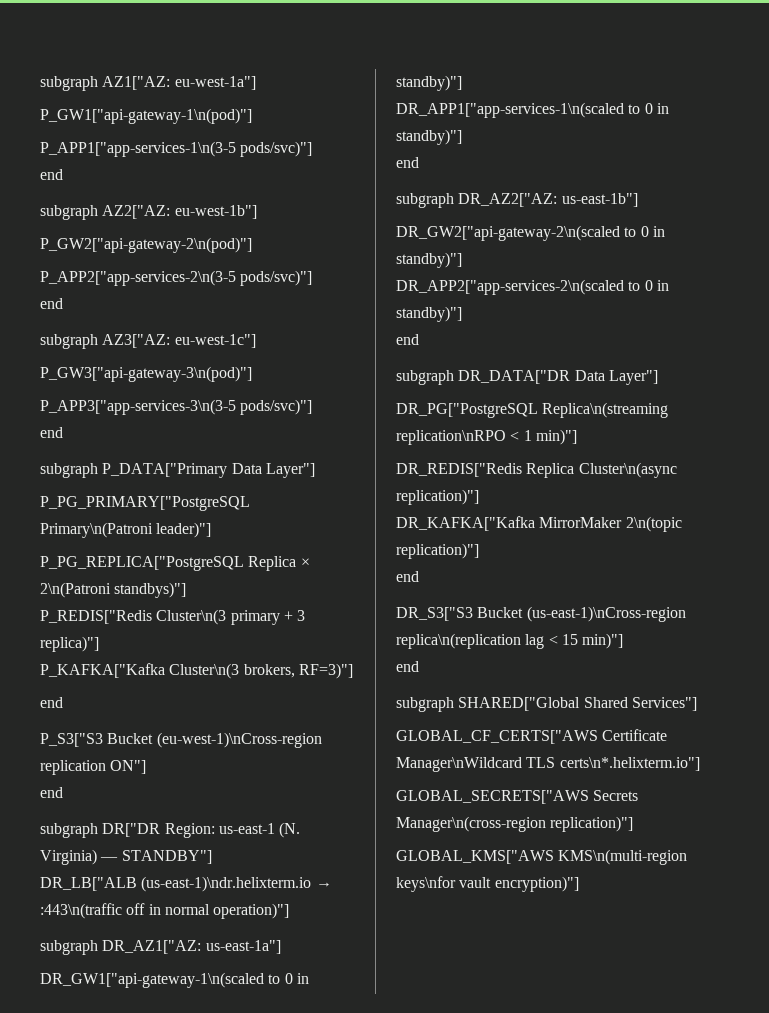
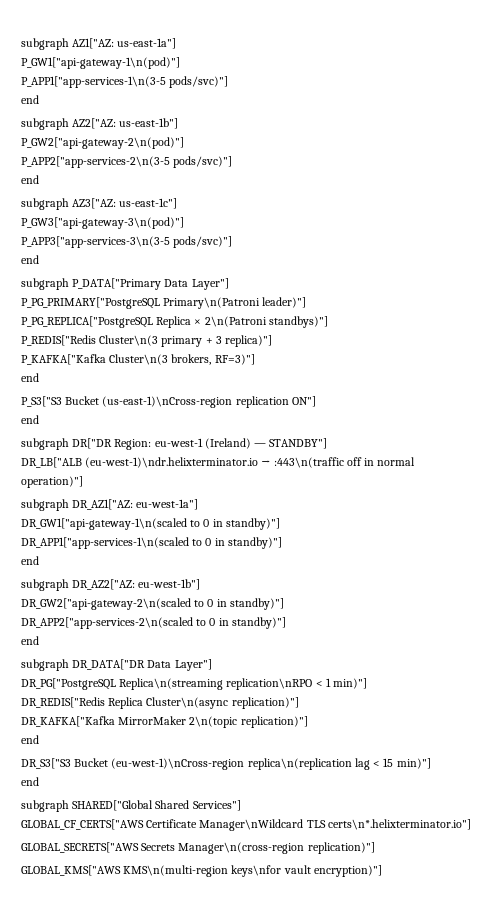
[174,76,256,90] eu-west-1a"] -> [117,38,177,49] us-east-1a"]
[174,205,257,219] eu-west-1b"] -> [119,118,179,129] us-east-1b"]
[174,334,256,348] eu-west-1c"] -> [119,198,178,209] us-east-1c"]
[156,732,322,748] (eu-west-1)\nCross-region -> [102,396,233,408] (us-east-1)\nCross-region
[218,822,301,838] [40,849,97,865] us-east-1 (N. Virginia) -> [154,438,251,449] eu-west-1 (Ireland)
[141,876,312,892] (us-east-1)\ndr.helixterm.io -> [85,457,259,468] (eu-west-1)\ndr.helixterminator.io
[205,940,281,954] us-east-1a"] -> [136,499,199,510] eu-west-1a"]
[561,193,638,207] us-east-1b"] -> [138,579,201,590] eu-west-1b"]
[526,606,686,622] (us-east-1)\nCross-region -> [111,758,245,770] (eu-west-1)\nCross-region
[559,757,700,771] certs\n*.helixterm.io"] -> [327,819,471,830] certs\n*.helixterminator.io"]

